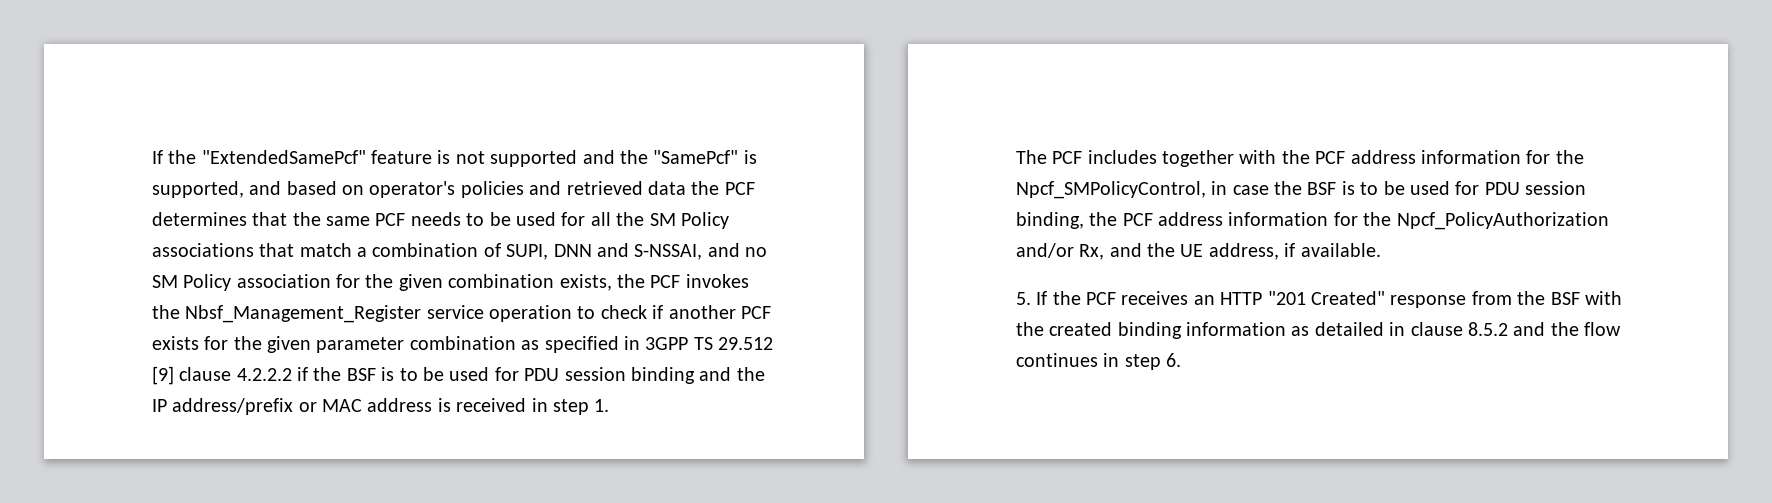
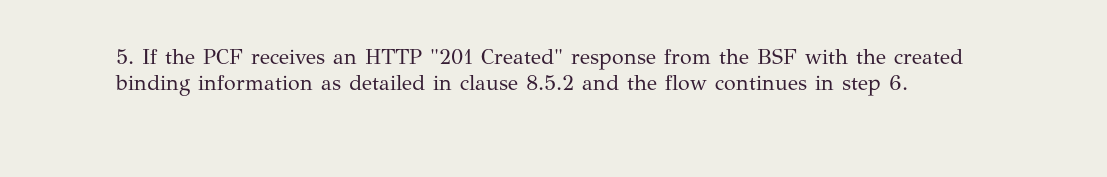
[151,150,757,167] [151,181,755,198] [151,212,729,229] [151,243,768,260] [151,274,749,291] [151,305,771,323] [151,336,774,353] [151,366,765,385] [151,398,610,415] [1015,150,1584,167] [1015,181,1587,199] [1015,212,1609,230] [1015,243,1381,260] If the "ExtendedSamePcf" feature is not supported and the "SamePcf" is supported, and based on operator's policies and retrieved data the PCF determines that the same PCF needs to be used for all the SM Policy associations that match a combination of SUPI, DNN and S-NSSAI, and no SM Policy association for the given combination exists, the PCF invokes the Nbsf_Management_Register service operation to check if another PCF exists for the given parameter combination as specified in 3GPP TS 29.512 [9] clause 4.2.2.2 if the BSF is to be used for PDU session binding and the IP address/prefix or MAC address is received in step 1. // The PCF includes together with the PCF address information for the Npcf_SMPolicyControl, in case the BSF is to be used for PDU session binding, the PCF address information for the Npcf_PolicyAuthorization and/or Rx, and the UE address, if available. // -> (116, 56) none

